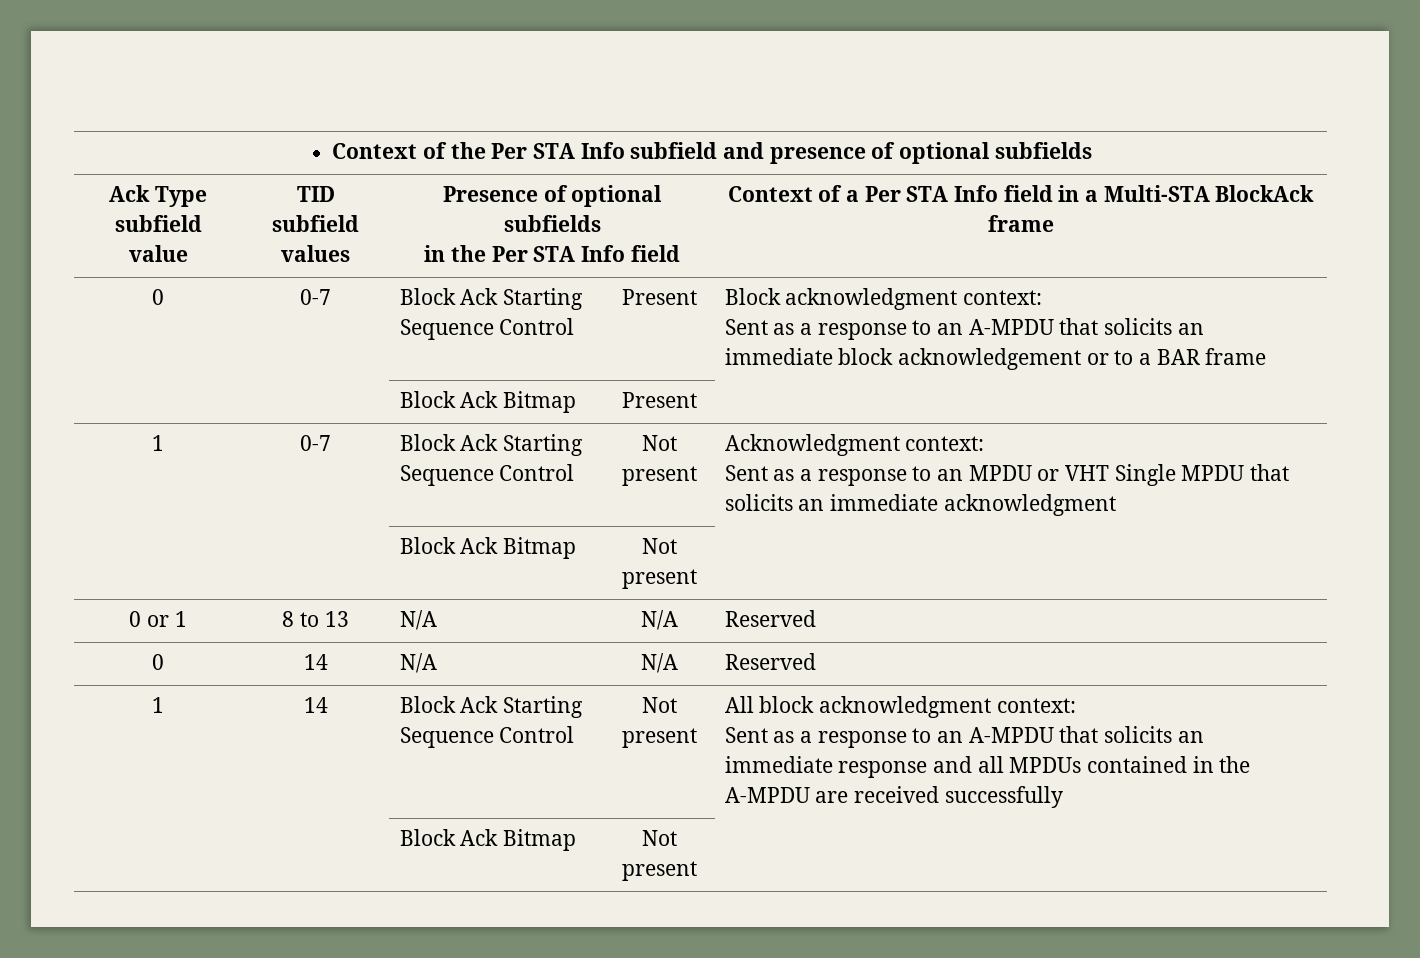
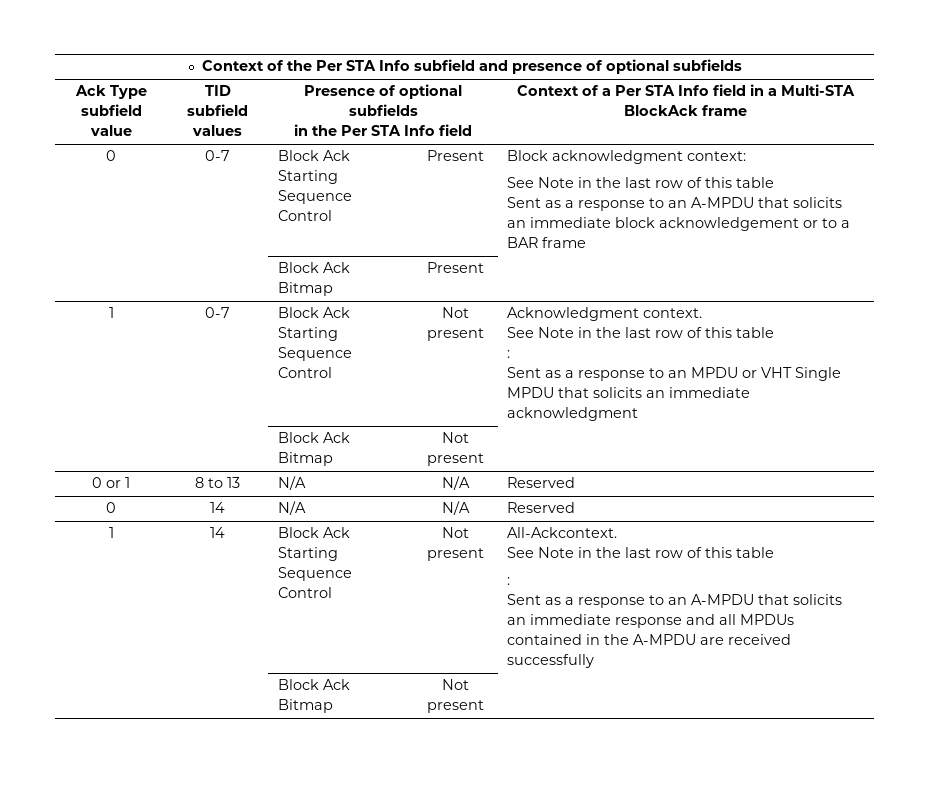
(1042, 297) none -> [506,177,774,188] // See Note in the last row of this table
[905,436,985,451] context: -> [642,308,702,318] [506,327,774,338] [506,350,510,358] context. // See Note in the last row of this table // :
[724,696,1076,718] All block acknowledgment context: -> [506,527,617,538] [506,547,774,558] [506,577,510,585] All-Ackcontext. // See Note in the last row of this table // :

